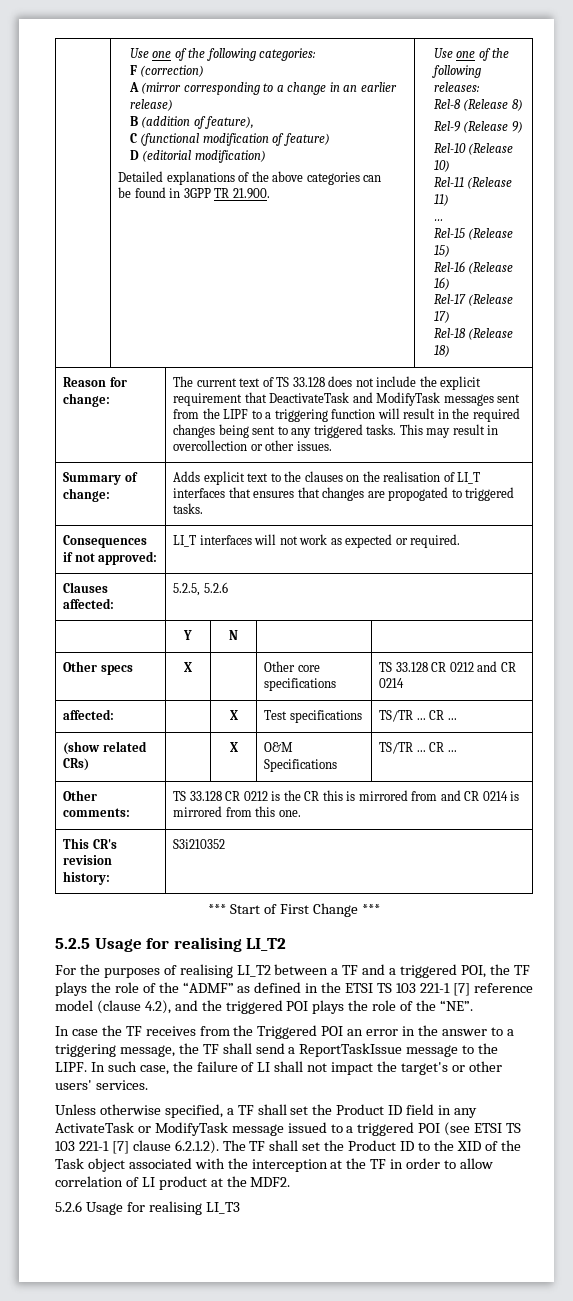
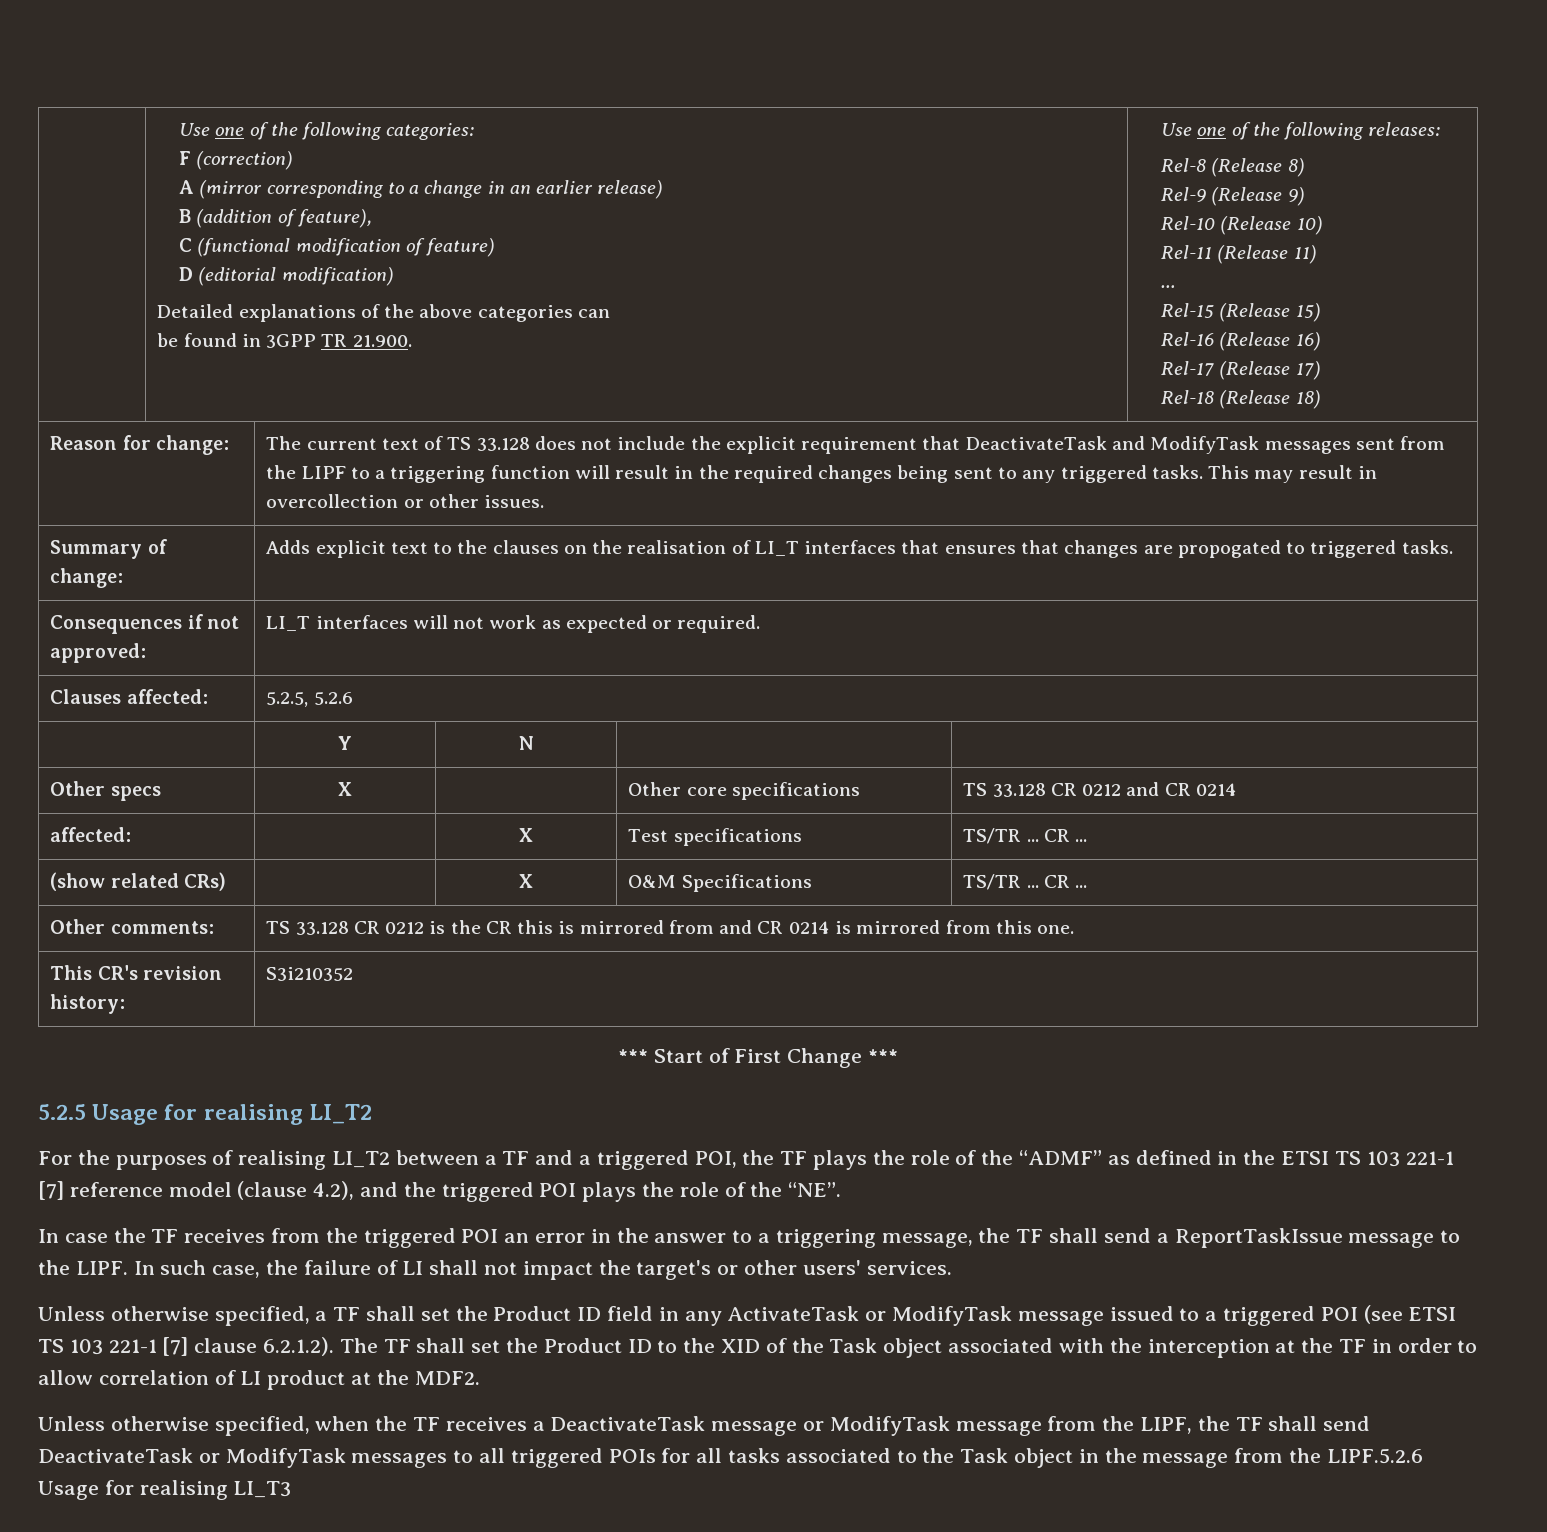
[257,1025,318,1039] Triggered -> [363,1228,456,1248] triggered
[55,1201,82,1212] 5.2.6 -> [38,1416,1371,1436] [38,1448,1423,1468] Unless otherwise specified, when the TF receives a DeactivateTask message or ModifyTask message from the LIPF, the TF shall send DeactivateTask or ModifyTask messages to all triggered POIs for all tasks associated to the Task object in the message from the LIPF.5.2.6

